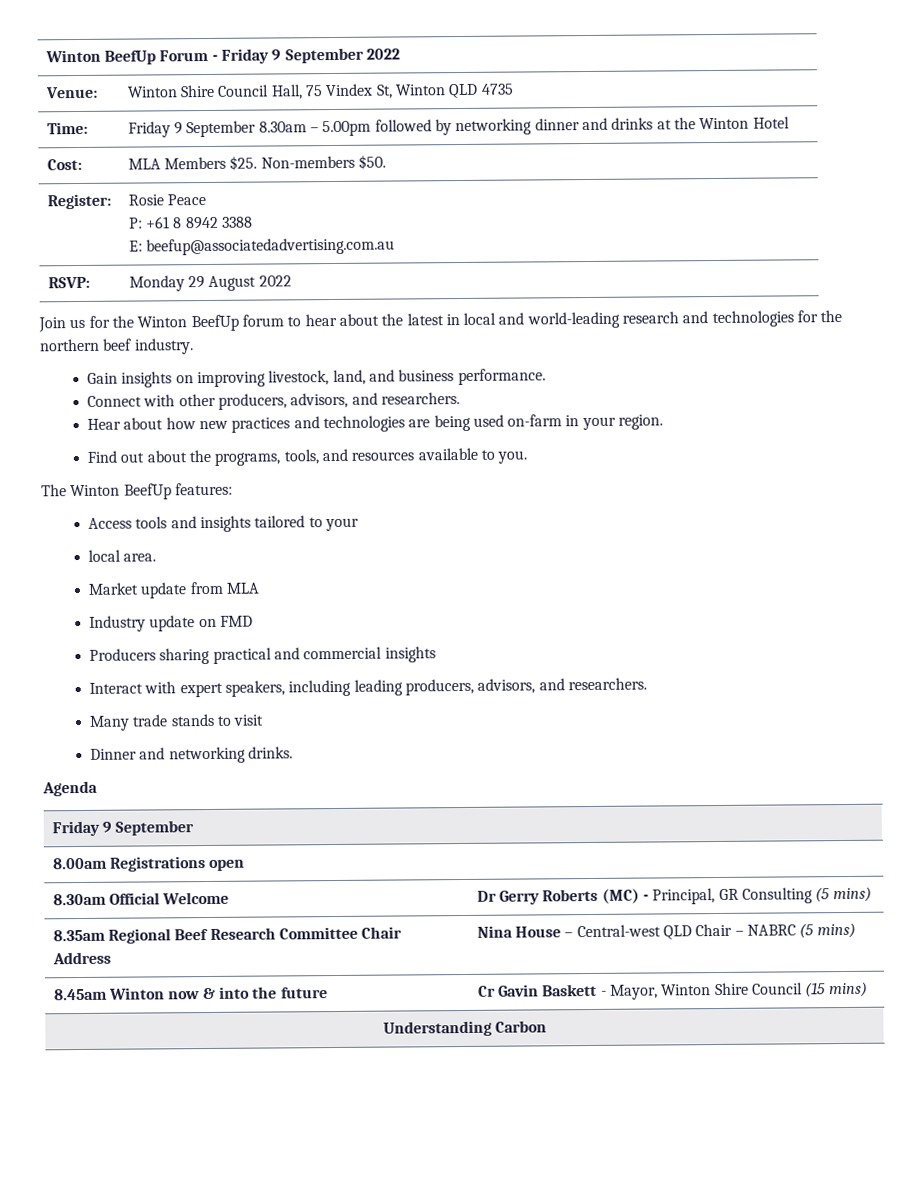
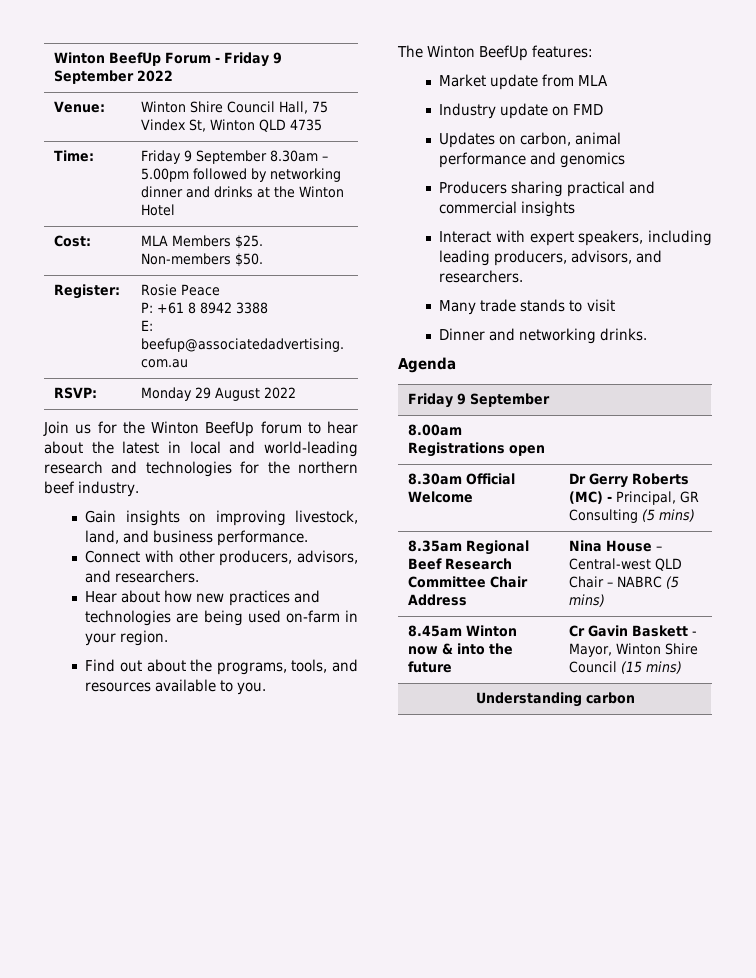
[87,515,359,533] [87,549,157,562] // Access tools and insights tailored to your // local area. -> (594, 51) none
(253, 621) none -> [439,132,622,148] [439,152,626,168] // Updates on carbon, animal performance and genomics
[495,1020,548,1033] Carbon -> [585,692,635,704] carbon

